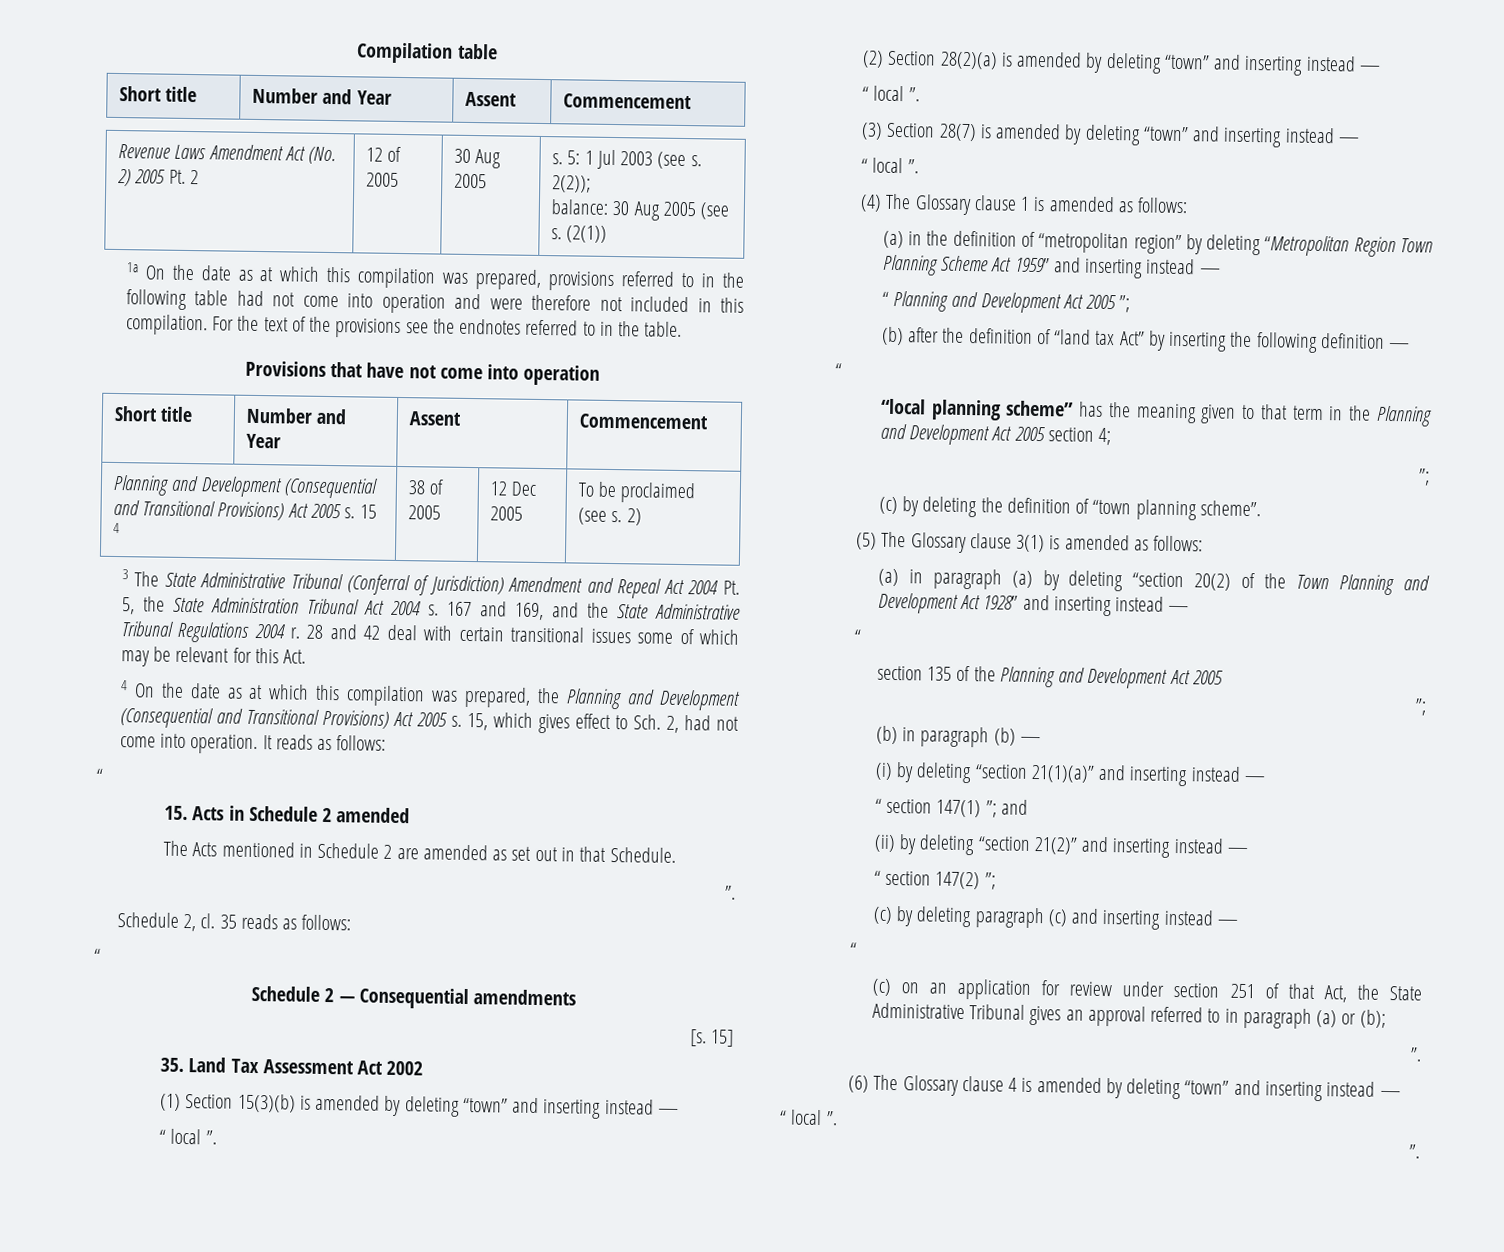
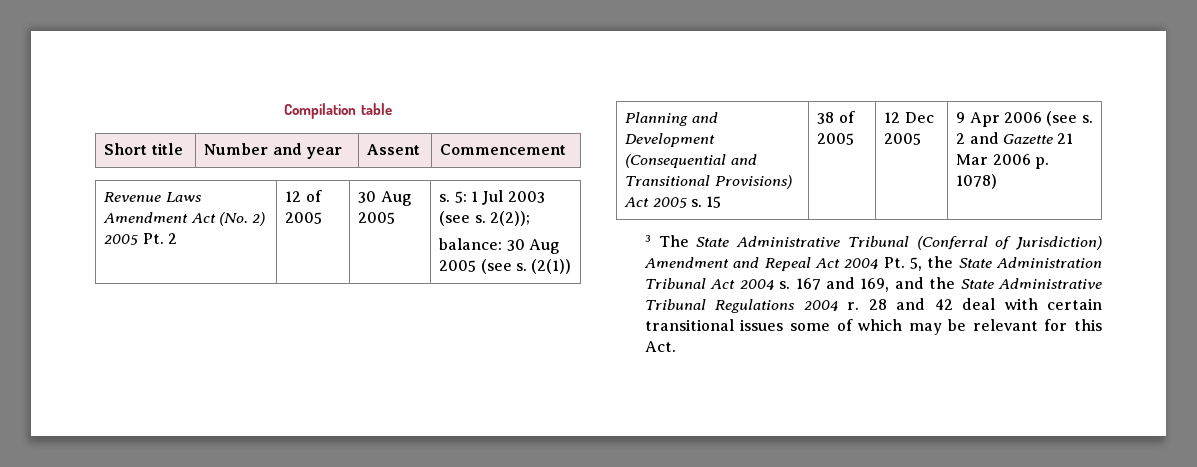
[356,90,392,105] Year -> [305,147,342,159] year
[125,262,744,292] [125,289,745,314] [125,314,683,339] [244,360,601,386] [113,405,194,423] [245,407,348,425] [245,433,281,449] [408,411,461,426] [578,413,708,430] // 1a On the date as at which this compilation was prepared, provisions referred to in the following table had not come into operation and were therefore not included in this compilation. For the text of the provisions see the endnotes referred to in the table. // Provisions that have not come into operation // Short title | Number and Year | Assent | Commencement -> (572, 266) none
[112,522,120,534] 4 -> (722, 202) none
[577,481,697,504] [577,507,642,526] To be proclaimed (see s. 2) -> [956,111,1093,127] [956,132,1074,144] [956,154,1049,169] [956,174,998,189] 9 Apr 2006 (see s. 2 and Gazette 21 Mar 2006 p. 1078)
[120,680,741,711] [119,707,739,734] [119,733,387,755] [96,768,103,783] [164,805,411,824] [163,840,676,863] [725,885,736,900] [116,912,352,932] [94,948,101,963] [250,985,577,1010] [689,1029,734,1047] [160,1057,424,1076] [160,1093,680,1119] [159,1128,217,1145] [862,50,1381,76] [862,85,920,102] [861,122,1360,148] [861,157,919,174] [860,193,1189,216] [882,230,1434,258] [881,254,1221,279] [881,290,1131,314] [880,326,1411,353] [835,363,843,378] [880,398,1433,427] [879,423,1112,446] [1419,468,1430,486] [878,496,1261,521] [856,531,1204,554] [877,568,1430,596] [877,592,1190,617] [854,629,862,644] [876,665,1223,689] [1415,698,1427,716] [875,725,1041,748] [874,762,1265,787] [874,798,1028,818] [873,834,1248,858] [873,870,996,890] [872,906,1238,930] [850,942,858,957] [871,978,1422,1003] [871,1002,1386,1029] [1410,1047,1422,1062] [848,1074,1401,1102] [779,1109,838,1126] [1409,1144,1420,1159] // 4 On the date as at which this compilation was prepared, the Planning and Development (Consequential and Transitional Provisions) Act 2005 s. 15, which gives effect to Sch. 2, had not come into operation. It reads as follows: // “ // 15. Acts in Schedule 2 amended // The Acts mentioned in Schedule 2 are amended as set out in that Schedule. // ”. // Schedule 2, cl. 35 reads as follows: // “ // Schedule 2 — Consequential amendments // [s. 15] // 35. Land Tax Assessment Act 2002 // (1) Section 15(3)(b) is amended by deleting “town” and inserting instead — // “ local ”. // (2) Section 28(2)(a) is amended by deleting “town” and inserting instead — // “ local ”. // (3) Section 28(7) is amended by deleting “town” and inserting instead — // “ local ”. // (4) The Glossary clause 1 is amended as follows: // (a) in the definition of “metropolitan region” by deleting “Metropolitan Region Town Planning Scheme Act 1959” and inserting instead — // “ Planning and Development Act 2005 ”; // (b) after the definition of “land tax Act” by inserting the following definition — // “ // “local planning scheme” has the meaning given to that term in the Planning and Development Act 2005 section 4; // ”; // (c) by deleting the definition of “town planning scheme”. // (5) The Glossary clause 3(1) is amended as follows: // (a) in paragraph (a) by deleting “section 20(2) of the Town Planning and Development Act 1928” and inserting instead — // “ // section 135 of the Planning and Development Act 2005 // ”; // (b) in paragraph (b) — // (i) by deleting “section 21(1)(a)” and inserting instead — // “ section 147(1) ”; and // (ii) by deleting “section 21(2)” and inserting instead — // “ section 147(2) ”; // (c) by deleting paragraph (c) and inserting instead — // “ // (c) on an application for review under section 251 of that Act, the State Administrative Tribunal gives an approval referred to in paragraph (a) or (b); // ”. // (6) The Glossary clause 4 is amended by deleting “town” and inserting instead — // “ local ”. // ”. -> (676, 346) none

